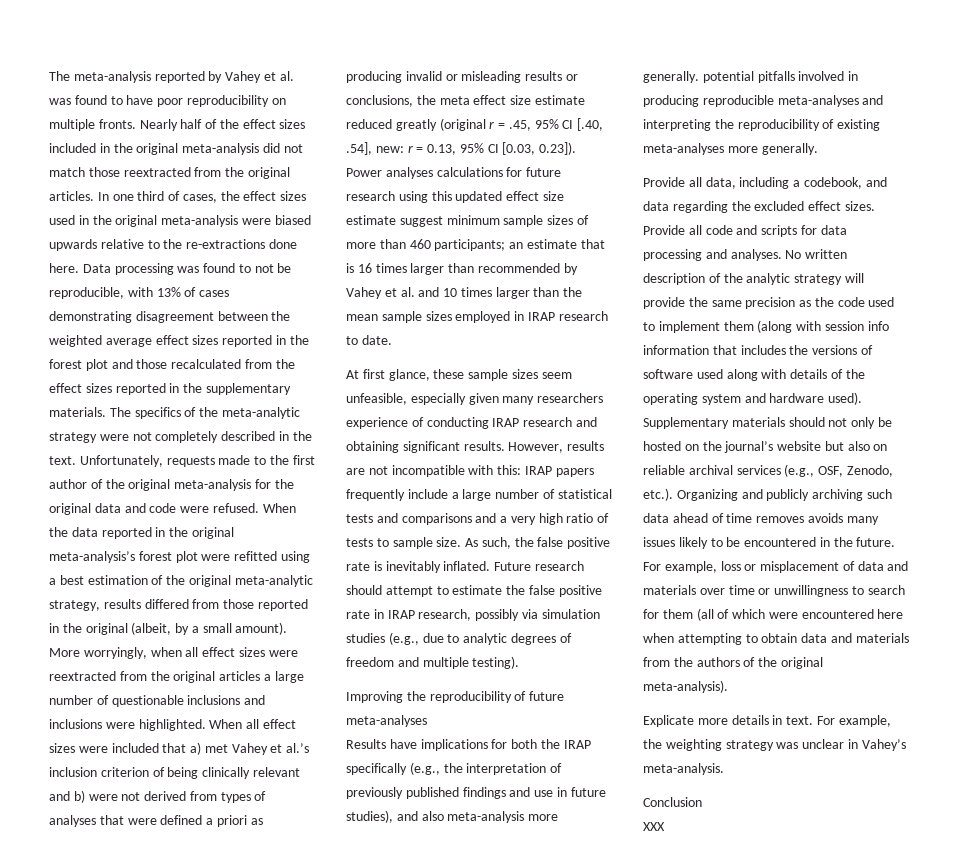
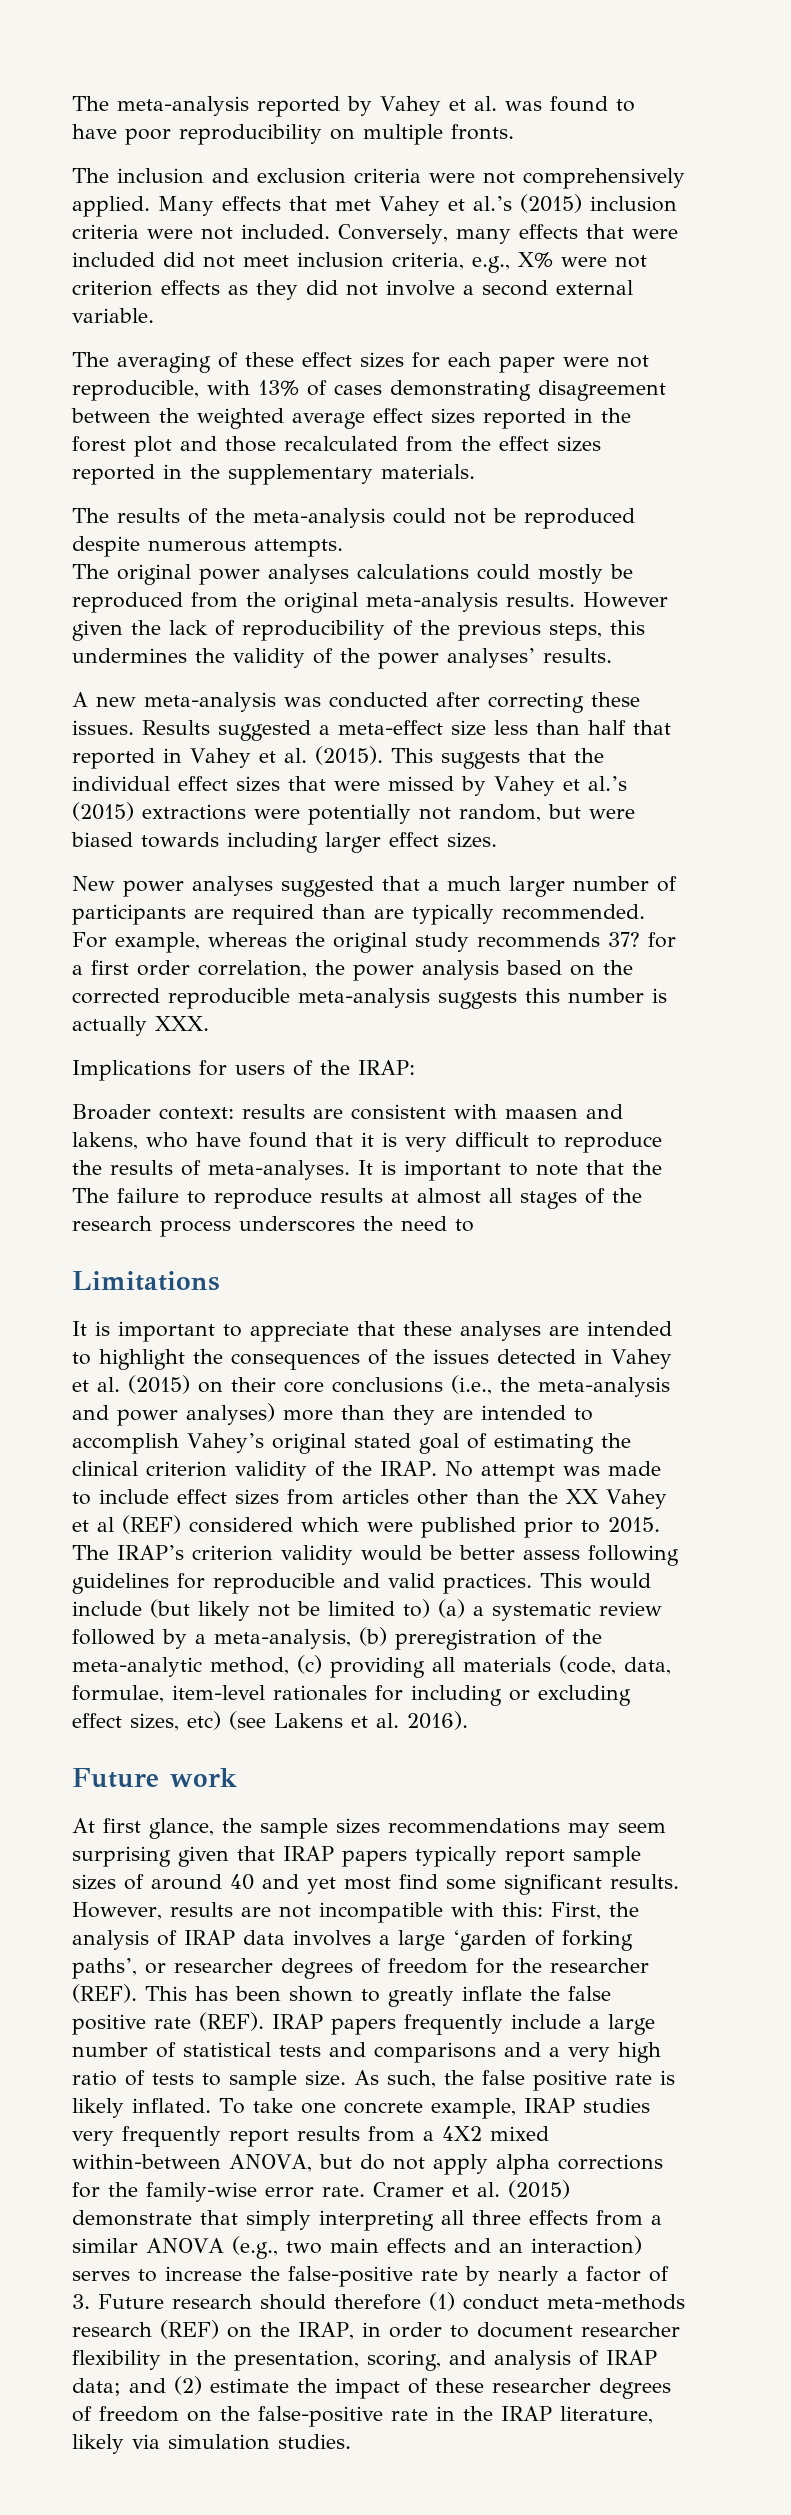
[139,119,306,131] [49,143,303,155] [49,167,290,179] [49,191,307,203] [49,215,311,227] [49,239,297,251] [49,263,292,275] Nearly half of the effect sizes included in the original meta-analysis did not match those reextracted from the original articles. In one third of cases, the effect sizes used in the original meta-analysis were biased upwards relative to the re-extractions done here. Data processing was found to not be -> [72,168,685,189] [72,194,677,217] [72,224,678,244] [72,252,647,273] [72,280,633,300] [72,308,154,323] [72,352,649,373] // The inclusion and exclusion criteria were not comprehensively applied. Many effects that met Vahey et al.’s (2015) inclusion criteria were not included. Conversely, many effects that were included did not meet inclusion criteria, e.g., X% were not criterion effects as they did not involve a second external variable. // The averaging of these effect sizes for each paper were not
[109,407,300,419] [49,431,312,443] [49,455,315,467] [49,479,294,491] [49,503,296,515] [49,527,234,539] [49,551,310,563] [49,575,313,587] [49,599,308,611] [49,622,288,635] [49,647,298,659] [49,671,304,683] [49,695,266,707] [49,719,296,731] [49,742,310,755] [49,767,300,779] [49,790,267,803] [49,815,263,827] [346,71,578,83] [346,95,585,107] [346,118,604,131] [346,142,577,155] [346,167,562,179] [346,191,564,203] [346,215,589,227] [346,239,605,251] [346,263,578,275] [346,287,583,299] [346,311,608,323] [346,335,392,345] The specifics of the meta-analytic strategy were not completely described in the text. Unfortunately, requests made to the first author of the original meta-analysis for the original data and code were refused. When the data reported in the original meta-analysis’s forest plot were refitted using a best estimation of the original meta-analytic strategy, results differed from those reported in the original (albeit, by a small amount). More worryingly, when all effect sizes were reextracted from the original articles a large number of questionable inclusions and inclusions were highlighted. When all effect sizes were included that a) met Vahey et al.’s inclusion criterion of being clinically relevant and b) were not derived from types of analyses that were defined a priori as producing invalid or misleading results or conclusions, the meta effect size estimate reduced greatly (original r = .45, 95% CI [.40, .54], new: r = 0.13, 95% CI [0.03, 0.23]). Power analyses calculations for future research using this updated effect size estimate suggest minimum sample sizes of more than 460 participants; an estimate that is 16 times larger than recommended by Vahey et al. and 10 times larger than the mean sample sizes employed in IRAP research to date. -> [72,508,635,529] [72,536,343,557] [72,564,633,585] [72,592,668,613] [72,620,645,641] [72,648,612,669] [72,692,640,713] [72,720,671,741] [72,746,604,769] [72,776,627,796] [72,802,635,825] [71,832,497,853] [72,876,677,897] [72,904,645,925] [72,932,676,953] [72,960,633,981] [72,988,667,1009] [72,1016,209,1036] [72,1060,415,1081] [72,1104,623,1120] [72,1132,662,1153] [72,1160,662,1181] [72,1188,642,1209] [72,1216,474,1237] [72,1271,220,1291] [72,1321,672,1342] [72,1349,672,1370] [72,1375,670,1397] [72,1403,593,1426] [72,1433,631,1454] [72,1461,661,1482] [72,1489,667,1509] [72,1515,660,1538] [72,1545,679,1566] [72,1573,651,1594] [72,1599,662,1621] [72,1627,602,1650] [72,1655,671,1678] [72,1685,631,1706] [72,1711,468,1731] [72,1768,237,1788] // The results of the meta-analysis could not be reproduced despite numerous attempts. // The original power analyses calculations could mostly be reproduced from the original meta-analysis results. However given the lack of reproducibility of the previous steps, this undermines the validity of the power analyses’ results. // A new meta-analysis was conducted after correcting these issues. Results suggested a meta-effect size less than half that reported in Vahey et al. (2015). This suggests that the individual effect sizes that were missed by Vahey et al.’s (2015) extractions were potentially not random, but were biased towards including larger effect sizes. // New power analyses suggested that a much larger number of participants are required than are typically recommended. For example, whereas the original study recommends 37? for a first order correlation, the power analysis based on the corrected reproducible meta-analysis suggests this number is actually XXX. // Implications for users of the IRAP: // Broader context: results are consistent with maasen and lakens, who have found that it is very difficult to reproduce the results of meta-analyses. It is important to note that the The failure to reproduce results at almost all stages of the research process underscores the need to // Limitations // It is important to appreciate that these analyses are intended to highlight the consequences of the issues detected in Vahey et al. (2015) on their core conclusions (i.e., the meta-analysis and power analyses) more than they are intended to accomplish Vahey’s original stated goal of estimating the clinical criterion validity of the IRAP. No attempt was made to include effect sizes from articles other than the XX Vahey et al (REF) considered which were published prior to 2015. The IRAP’s criterion validity would be better assess following guidelines for reproducible and valid practices. This would include (but likely not be limited to) (a) a systematic review followed by a meta-analysis, (b) preregistration of the meta-analytic method, (c) providing all materials (code, data, formulae, item-level rationales for including or excluding effect sizes, etc) (see Lakens et al. 2016). // Future work
[433,369,572,381] [346,393,604,405] [346,417,597,429] [346,441,399,453] these sample sizes seem unfeasible, especially given many researchers experience of conducting IRAP research and obtaining -> [222,1818,666,1839] [72,1846,641,1867] [72,1874,496,1894] the sample sizes recommendations may seem surprising given that IRAP papers typically report sample sizes of around 40 and yet most find some
(522, 470) none -> [550,1902,639,1920] [72,1930,633,1951] [72,1958,649,1979] [72,1984,611,2007] [72,2012,264,2035] First, the analysis of IRAP data involves a large ‘garden of forking paths’, or researcher degrees of freedom for the researcher (REF). This has been shown to greatly inflate the false positive rate (REF).
[385,561,584,573] [346,585,602,597] [346,609,600,621] [346,632,572,645] [346,656,520,669] [346,691,565,703] [346,715,427,727] [346,739,591,751] [346,762,563,775] [346,787,606,799] [346,810,559,823] [643,71,859,83] [643,95,884,107] [643,119,881,131] [643,143,818,155] [643,177,887,189] [643,201,875,213] [643,225,847,237] [643,249,848,261] [643,273,864,285] [643,297,895,309] [643,320,889,333] [643,345,873,355] [643,369,865,381] [643,392,863,405] [643,417,892,429] [643,441,888,453] [643,464,893,477] [643,488,892,501] [643,513,879,525] [643,537,896,549] [643,561,909,573] [643,585,905,597] [643,608,904,621] [643,633,909,645] [643,657,823,669] [643,680,728,693] [643,715,891,727] [643,739,906,751] [643,763,724,775] [643,797,702,807] [643,822,665,831] inevitably inflated. Future research should attempt to estimate the false positive rate in IRAP research, possibly via simulation studies (e.g., due to analytic degrees of freedom and multiple testing). // Improving the reproducibility of future meta-analyses // Results have implications for both the IRAP specifically (e.g., the interpretation of previously published findings and use in future studies), and also meta-analysis more generally. potential pitfalls involved in producing reproducible meta-analyses and interpreting the reproducibility of existing meta-analyses more generally. // Provide all data, including a codebook, and data regarding the excluded effect sizes. Provide all code and scripts for data processing and analyses. No written description of the analytic strategy will provide the same precision as the code used to implement them (along with session info information that includes the versions of software used along with details of the operating system and hardware used). Supplementary materials should not only be hosted on the journal’s website but also on reliable archival services (e.g., OSF, Zenodo, etc.). Organizing and publicly archiving such data ahead of time removes avoids many issues likely to be encountered in the future. For example, loss or misplacement of data and materials over time or unwillingness to search for them (all of which were encountered here when attempting to obtain data and materials from the authors of the original meta-analysis). // Explicate more details in text. For example, the weighting strategy was unclear in Vahey’s meta-analysis. // Conclusion // XXX -> [72,2098,650,2119] [72,2126,549,2147] [72,2154,663,2175] [72,2180,570,2202] [72,2210,662,2231] [72,2236,642,2259] [72,2266,669,2287] [72,2292,685,2311] [72,2320,680,2340] [72,2350,657,2371] [72,2376,671,2399] [72,2406,653,2427] [72,2434,351,2454] likely inflated. To take one concrete example, IRAP studies very frequently report results from a 4X2 mixed within-between ANOVA, but do not apply alpha corrections for the family-wise error rate. Cramer et al. (2015) demonstrate that simply interpreting all three effects from a similar ANOVA (e.g., two main effects and an interaction) serves to increase the false-positive rate by nearly a factor of 3. Future research should therefore (1) conduct meta-methods research (REF) on the IRAP, in order to document researcher flexibility in the presentation, scoring, and analysis of IRAP data; and (2) estimate the impact of these researcher degrees of freedom on the false-positive rate in the IRAP literature, likely via simulation studies.

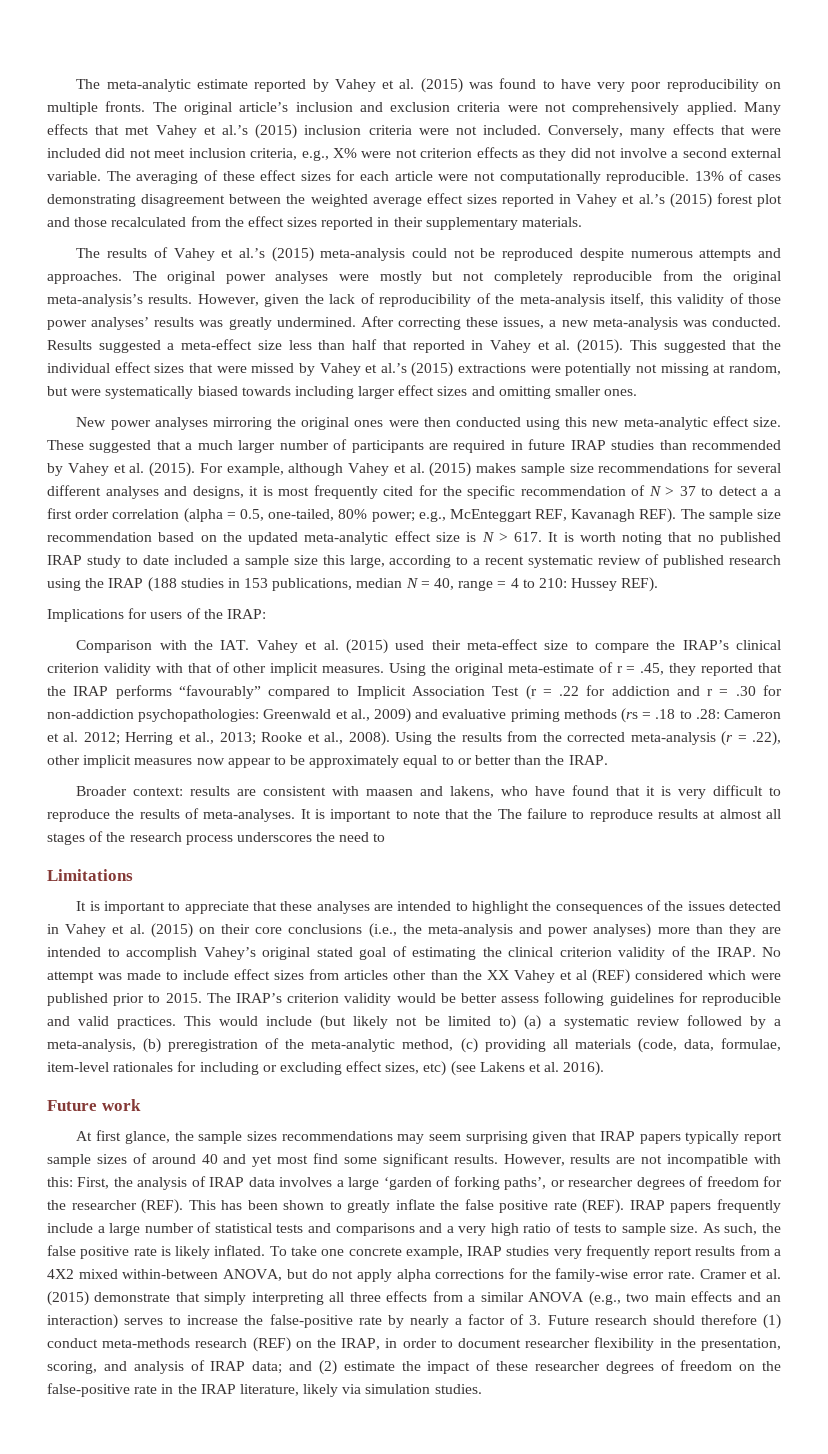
[72,96,249,116] The meta-analysis -> [76,79,248,92] The meta-analytic estimate
(497, 103) none -> [420,78,463,93] (2015)
(117, 131) none -> [597,82,626,92] very
[72,168,109,183] // The -> [152,102,289,115] The original article’s
(154, 315) // -> (101, 176) none
[499,355,649,373] [72,380,250,401] paper were not reproducible, with -> [394,171,690,184] article were not computationally reproducible.
[601,408,631,423] the -> [576,193,712,208] Vahey et al.’s (2015)
[190,464,220,479] the -> [393,217,423,227] their
[215,508,245,523] the -> [173,247,314,262] Vahey et al.’s (2015)
[254,539,343,557] attempts. // -> [699,248,782,261] [47,271,122,284] attempts and approaches.
[357,564,633,584] [72,592,668,613] calculations could mostly be reproduced from the original meta-analysis results. However -> [339,270,782,284] [47,294,259,307] were mostly but not completely reproducible from the original meta-analysis’s results. However,
[458,620,645,641] [72,648,370,668] previous steps, this undermines the validity of the -> [519,293,781,307] meta-analysis itself, this validity of those
[543,648,612,663] [72,692,640,713] [72,720,134,735] results. // A new meta-analysis was conducted after correcting these issues. -> [154,316,781,330] results was greatly undermined. After correcting these issues, a new meta-analysis was conducted.
[440,751,520,769] suggests -> [663,340,726,353] suggested
(451, 813) none -> [660,363,726,376] missing at
(635, 814) none -> [105,386,194,399] systematically
[447,832,497,848] [72,876,273,897] sizes. // New power analyses -> [437,386,638,399] [76,416,781,430] [47,440,84,450] sizes and omitting smaller ones. // New power analyses mirroring the original ones were then conducted using this new meta-analytic effect size. These
[322,904,645,925] [72,932,676,953] [72,960,633,981] [72,988,667,1009] [72,1016,209,1036] than are typically recommended. For example, whereas the original study recommends 37? for a first order correlation, the power analysis based on the corrected reproducible meta-analysis suggests this number is actually XXX. -> [510,439,781,450] [47,462,781,477] [47,485,781,499] [47,508,781,523] [47,531,782,545] [47,554,782,568] [47,577,659,592] in future IRAP studies than recommended by Vahey et al. (2015). For example, although Vahey et al. (2015) makes sample size recommendations for several different analyses and designs, it is most frequently cited for the specific recommendation of N > 37 to detect a a first order correlation (alpha = 0.5, one-tailed, 80% power; e.g., McEnteggart REF, Kavanagh REF). The sample size recommendation based on the updated meta-analytic effect size is N > 617. It is worth noting that no published IRAP study to date included a sample size this large, according to a recent systematic review of published research using the IRAP (188 studies in 153 publications, median N = 40, range = 4 to 210: Hussey REF).
(415, 1067) none -> [76,639,782,654] [47,662,783,676] [47,685,783,700] [47,708,782,723] [47,731,782,746] [47,755,608,768] // Comparison with the IAT. Vahey et al. (2015) used their meta-effect size to compare the IRAP’s clinical criterion validity with that of other implicit measures. Using the original meta-estimate of r = .45, they reported that the IRAP performs “favourably” compared to Implicit Association Test (r = .22 for addiction and r = .30 for non-addiction psychopathologies: Greenwald et al., 2009) and evaluative priming methods (rs = .18 to .28: Cameron et al. 2012; Herring et al., 2013; Rooke et al., 2008). Using the results from the corrected meta-analysis (r = .22), other implicit measures now appear to be approximately equal to or better than the IRAP.

